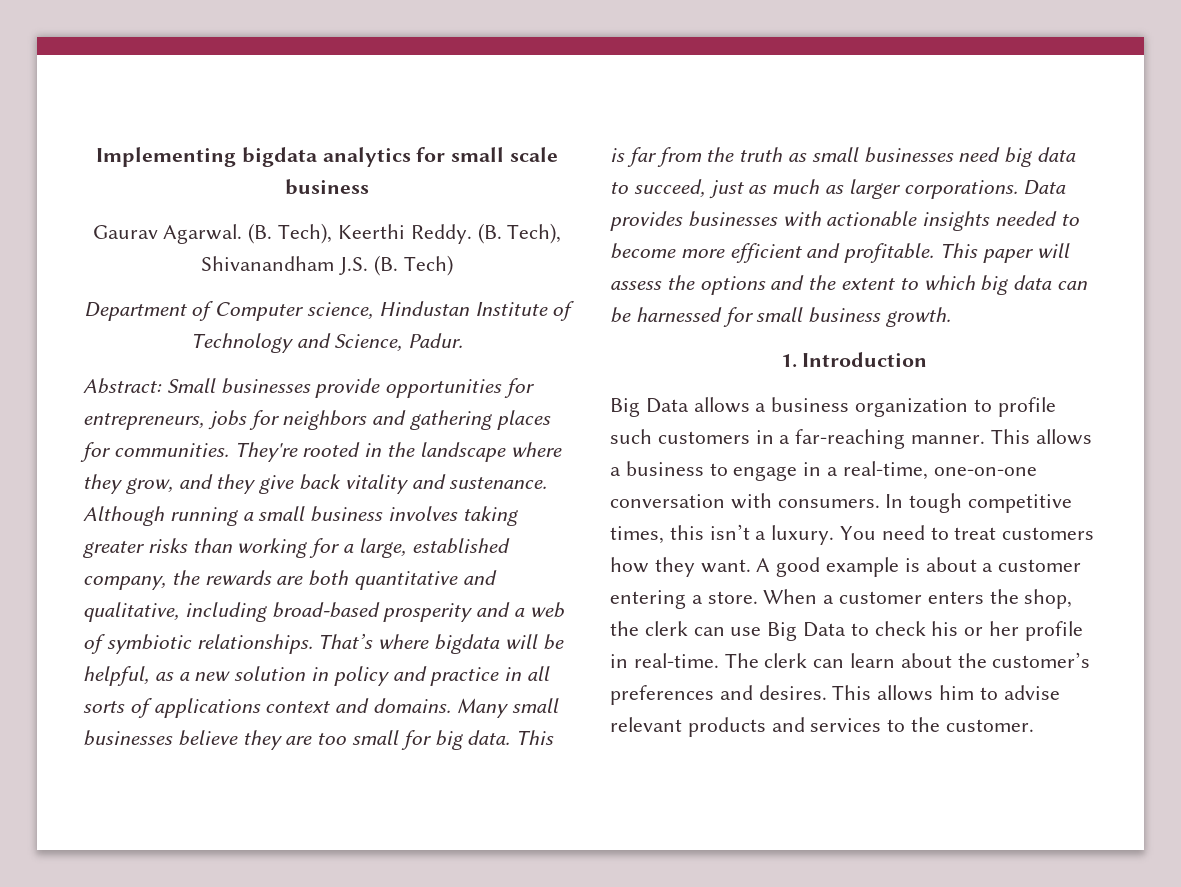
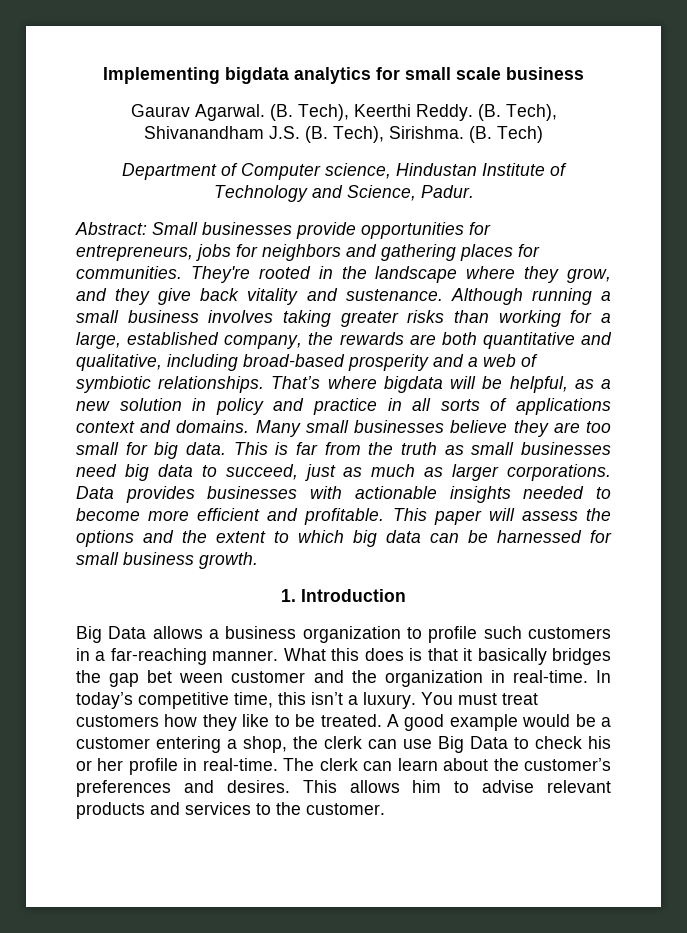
(398, 265) none -> [333,126,492,143] Tech), Sirishma. (B.
[990,429,1092,445] [610,461,1037,481] [610,493,1073,513] [610,526,664,544] This allows a business to engage in a real-time, one-on-one conversation with consumers. In tough competitive times, -> [283,648,611,665] [76,670,612,687] [76,692,273,709] What this does is that it basically bridges the gap bet ween customer and the organization in real-time. In today’s competitive time,
[881,525,949,540] need to -> [458,693,497,705] must
[700,559,751,573] want. -> [242,714,382,727] like to be treated.
[904,557,977,572] is about -> [522,714,596,727] would be
[707,589,1019,604] store. When a customer enters the -> (237, 744) none

